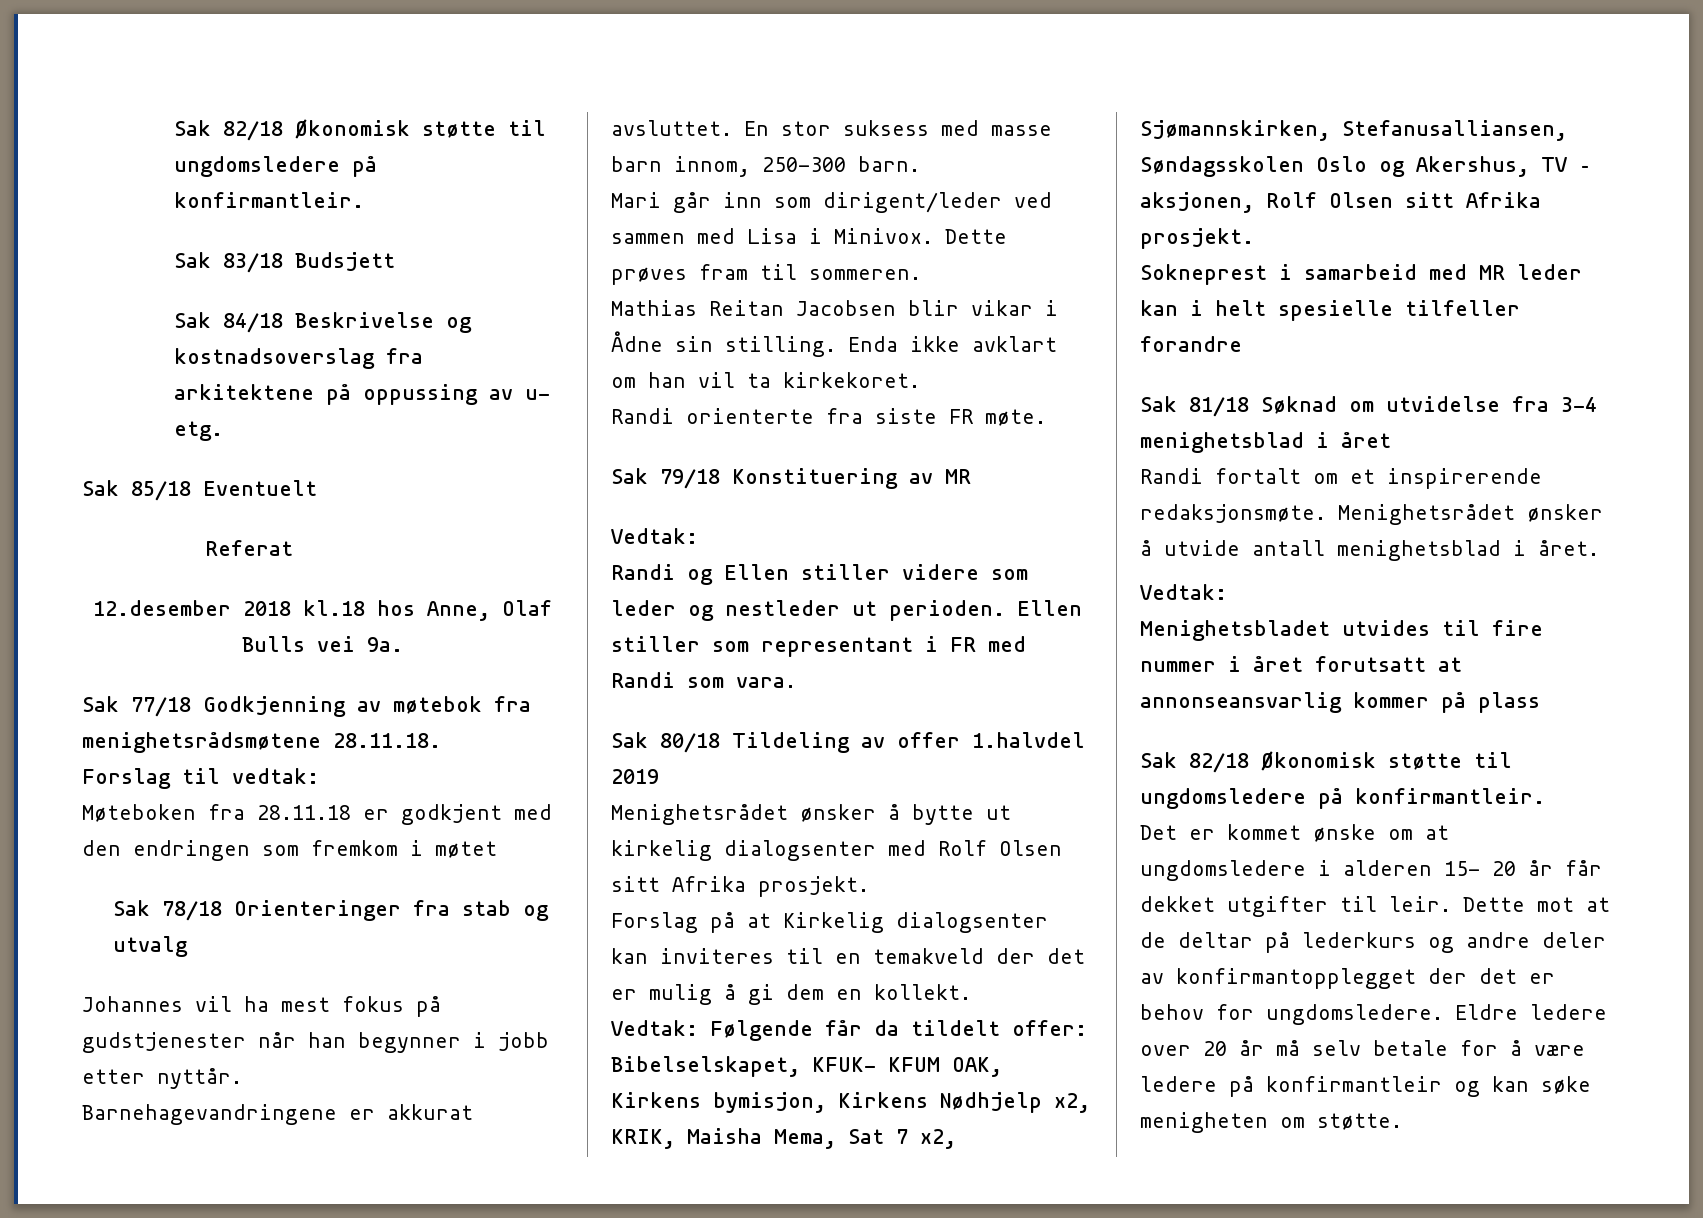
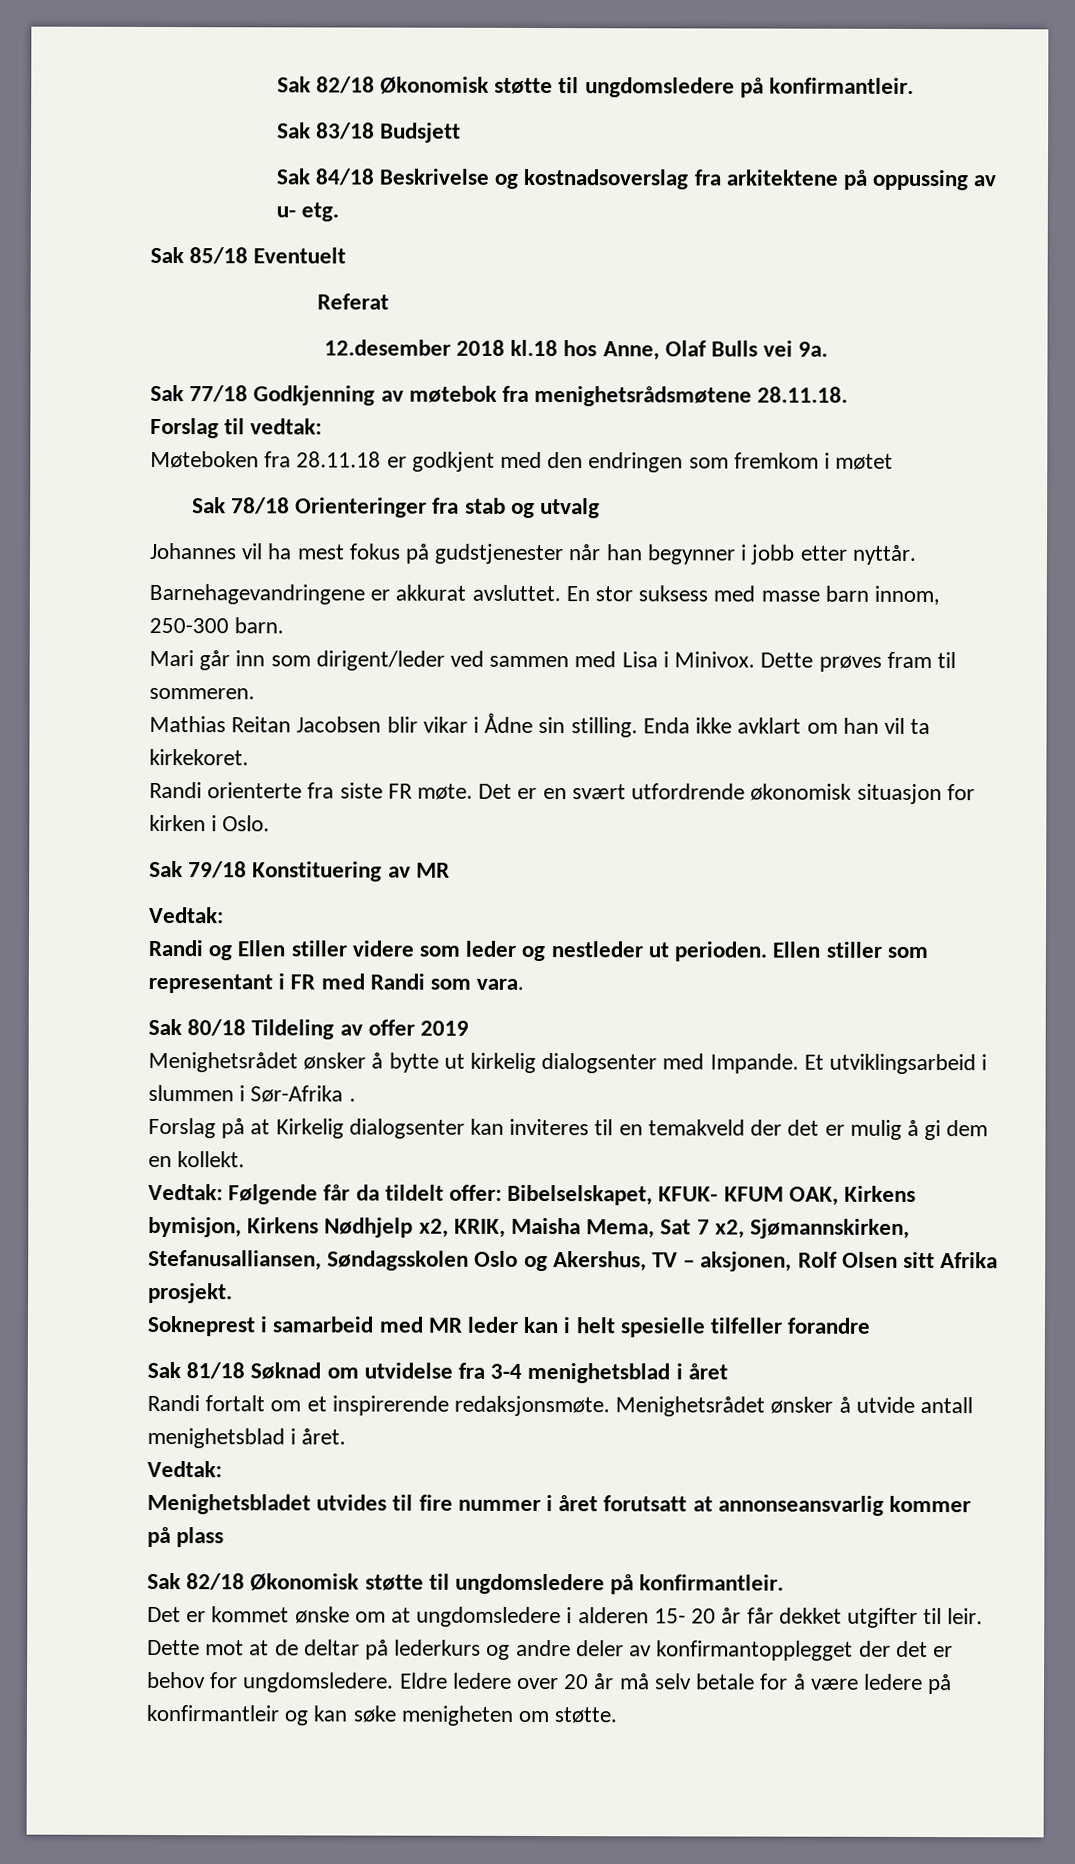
(1046, 417) none -> [478,783,975,805] [149,814,271,832] Det er en svært utfordrende økonomisk situasjon for kirken i Oslo.
[972,732,1085,748] 1.halvdel -> (415, 1027) none
[938,840,1062,856] [611,876,869,897] Rolf Olsen sitt Afrika prosjekt. -> [709,1053,988,1075] [148,1084,356,1103] Impande. Et utviklingsarbeid i slummen i Sør-Afrika .

